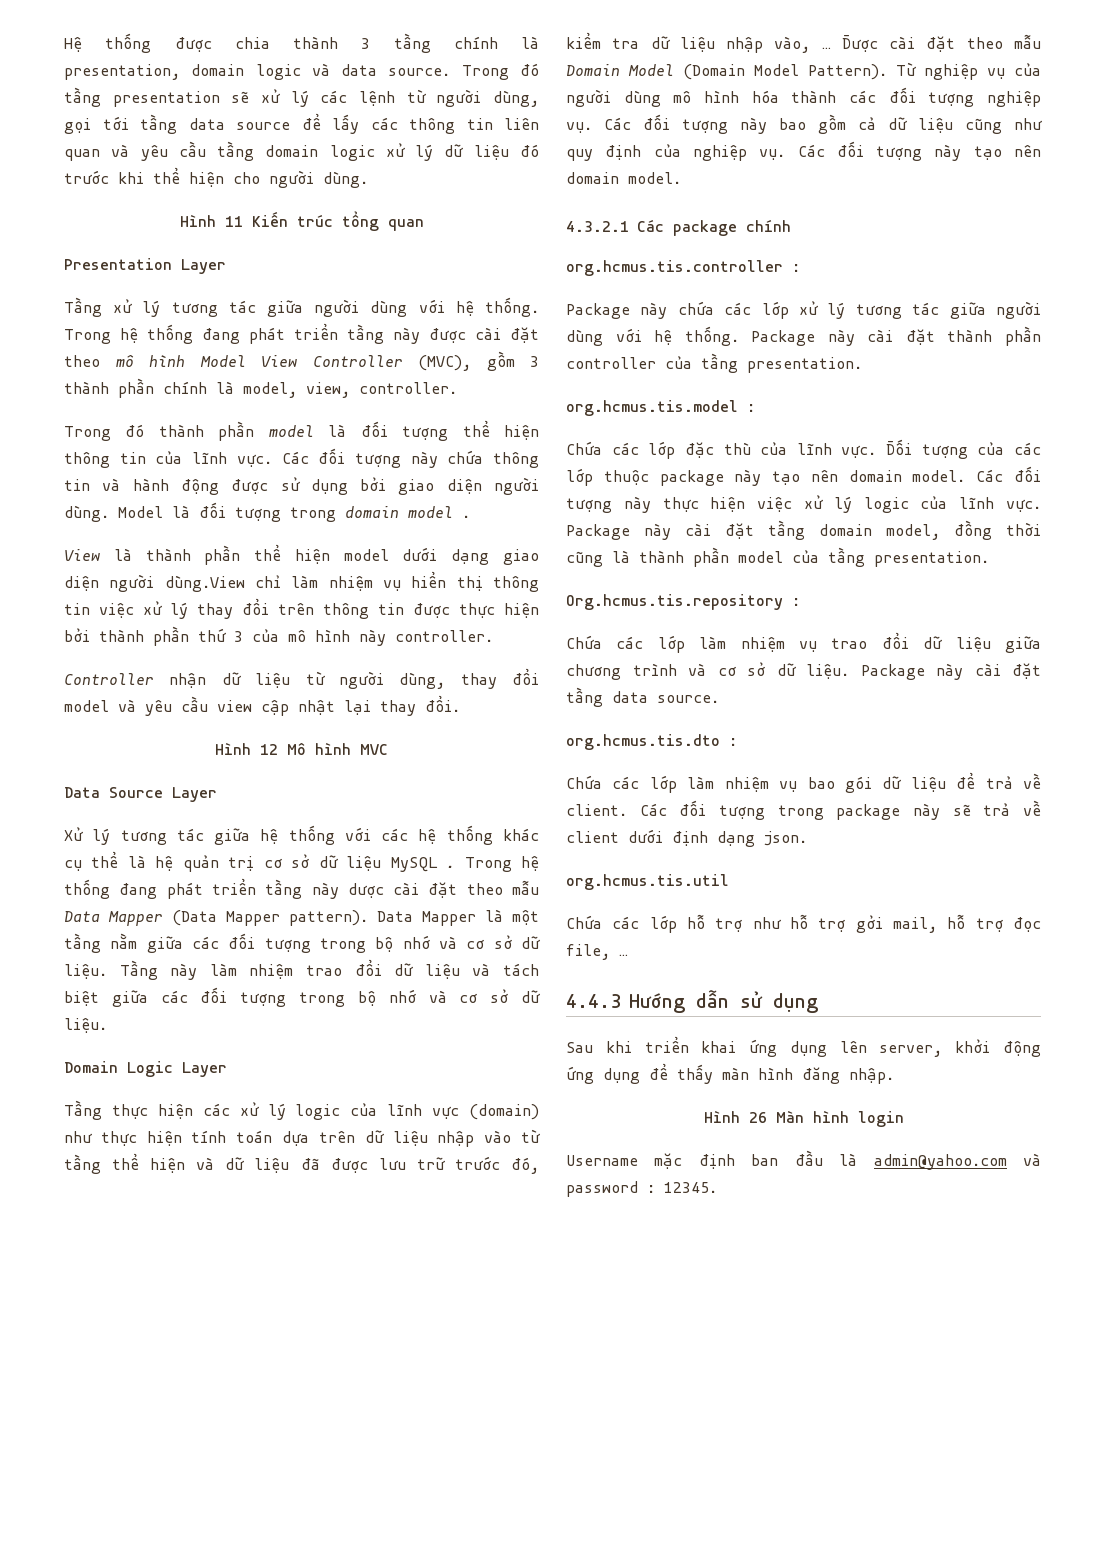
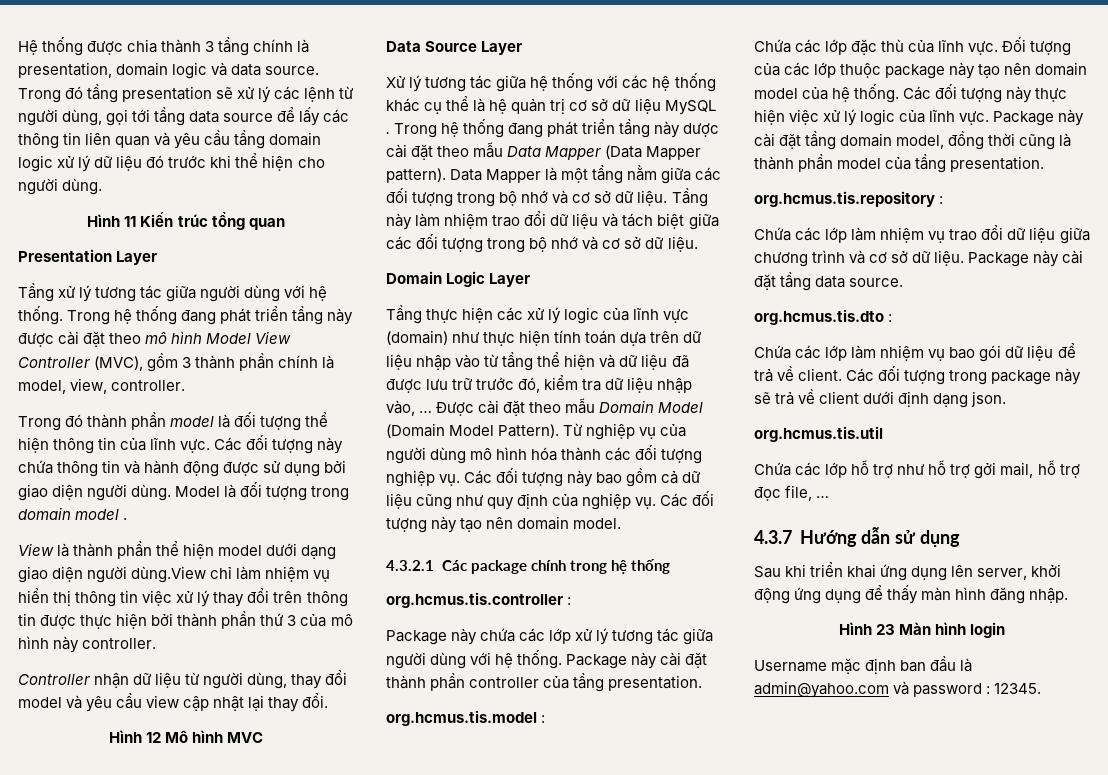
(791, 225) none -> [569,559,670,574] trong hệ thống
[912,470,966,482] model. -> [754,84,900,103] model của hệ thống.
[566,594,783,610] Org.hcmus.tis.repository -> [754,191,935,207] org.hcmus.tis.repository
[566,994,621,1008] 4.4.3 -> [754,530,792,544] 4.3.7
[748,1112,767,1123] 26 -> [875,624,895,635] 23

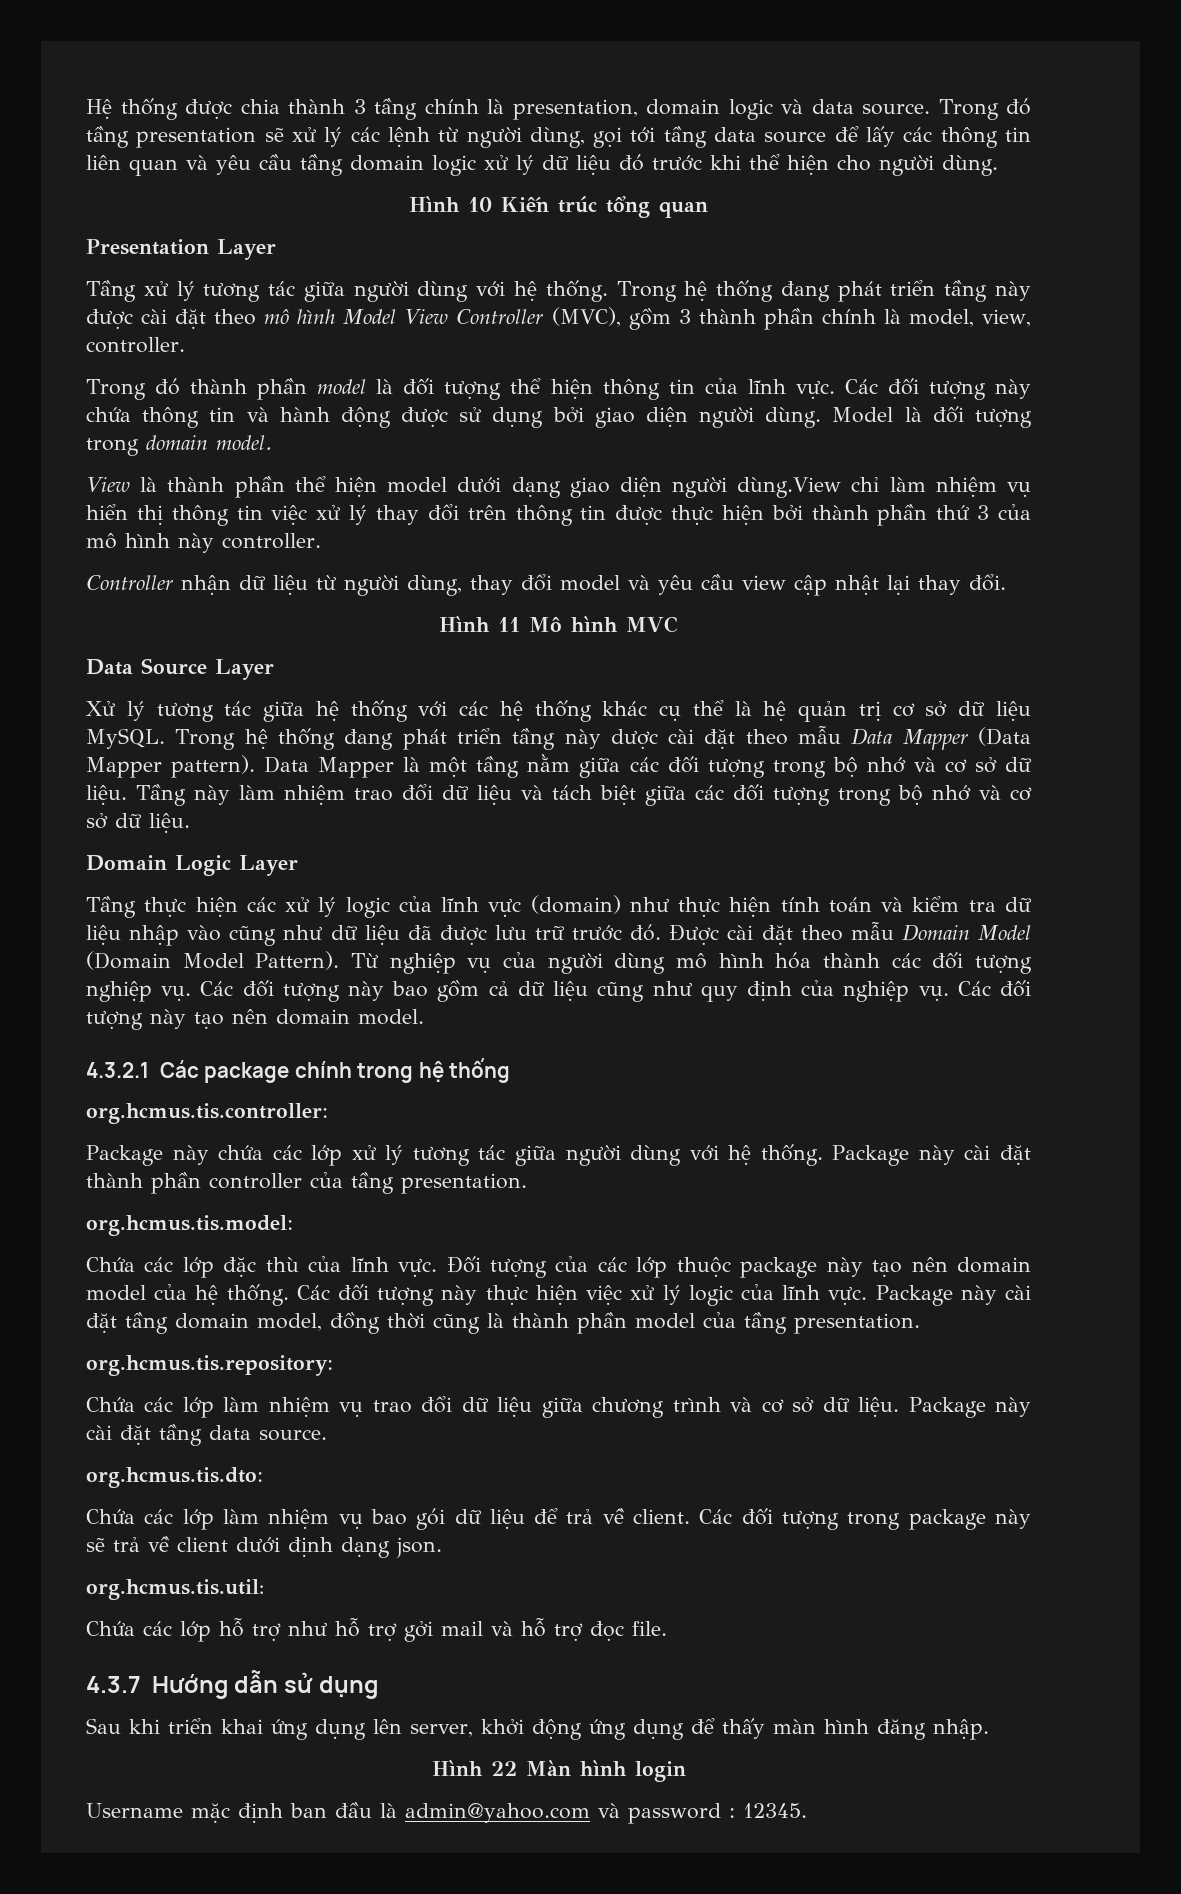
[124,216,137,227] 11 -> [468,197,492,212] 10
[75,509,128,520] model . -> [216,435,272,450] model.
[145,732,161,743] 12 -> [498,617,520,632] 11
[664,100,716,115] [386,132,390,134] MySQL . -> [86,728,165,749] MySQL.
[620,330,680,346] dựa trên -> [881,896,996,912] và kiểm tra
[484,352,616,371] từ tầng thể hiện và -> [229,925,324,946] cũng như
[518,375,693,394] [386,400,433,416] đó, kiểm tra dữ liệu nhập vào, … -> [630,924,662,941] đó.
[386,592,572,608] org.hcmus.tis.controller : -> [86,1103,328,1124] org.hcmus.tis.controller:
[386,710,546,726] org.hcmus.tis.model : -> [86,1215,293,1236] org.hcmus.tis.model:
[754,191,944,207] org.hcmus.tis.repository : -> [86,1355,333,1376] org.hcmus.tis.repository:
[754,309,893,325] org.hcmus.tis.dto : -> [86,1467,263,1488] org.hcmus.tis.dto:
[754,426,883,442] org.hcmus.tis.util -> [86,1579,264,1600] org.hcmus.tis.util:
[1000,462,1034,478] mail, -> [441,1621,513,1636] mail và
[785,485,830,501] file, … -> [632,1621,667,1636] file.
[875,624,895,635] 23 -> [490,1761,517,1776] 22

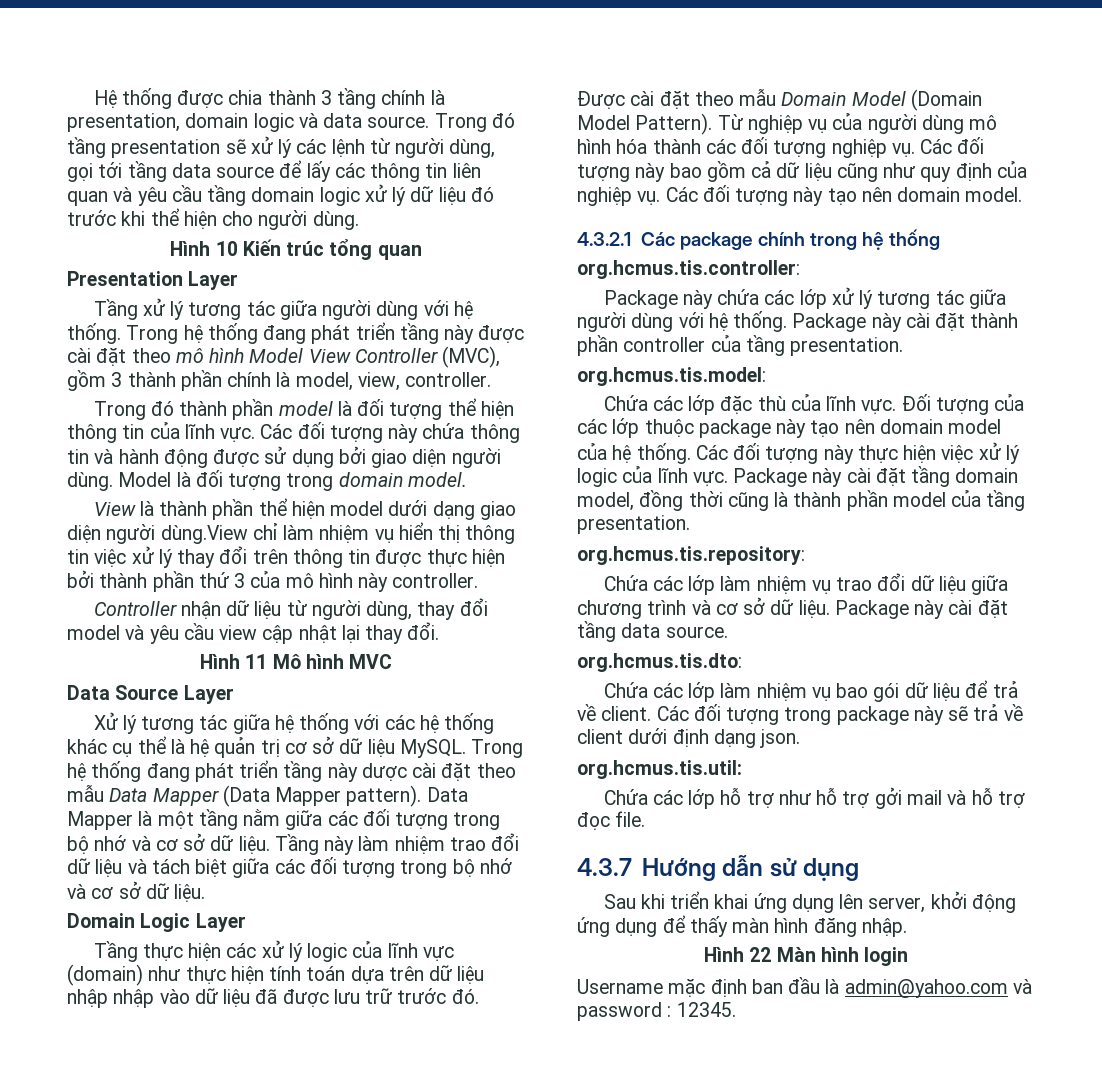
[881,896,1033,912] [86,925,324,946] và kiểm tra dữ liệu nhập vào cũng như -> [350,965,485,984] [67,989,190,1008] dựa trên dữ liệu nhập nhập vào

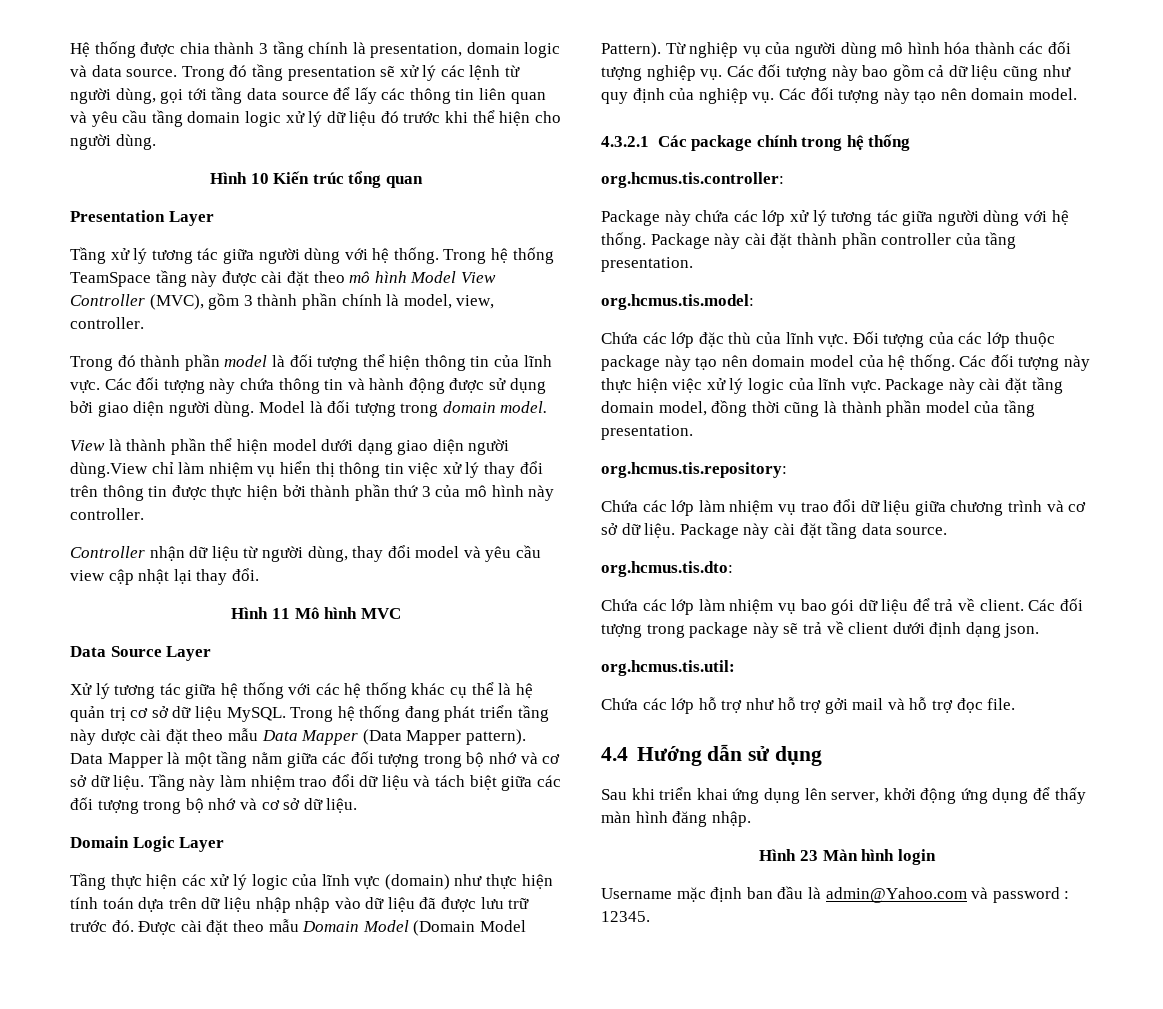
[263,322,395,344] đang phát triển -> [70,272,151,287] TeamSpace
[577,858,632,876] 4.3.7 -> [601,747,628,761] 4.4
[749,947,772,962] 22 -> [799,850,818,861] 23
[844,979,1008,998] admin@yahoo.com -> [825,887,967,903] admin@Yahoo.com

